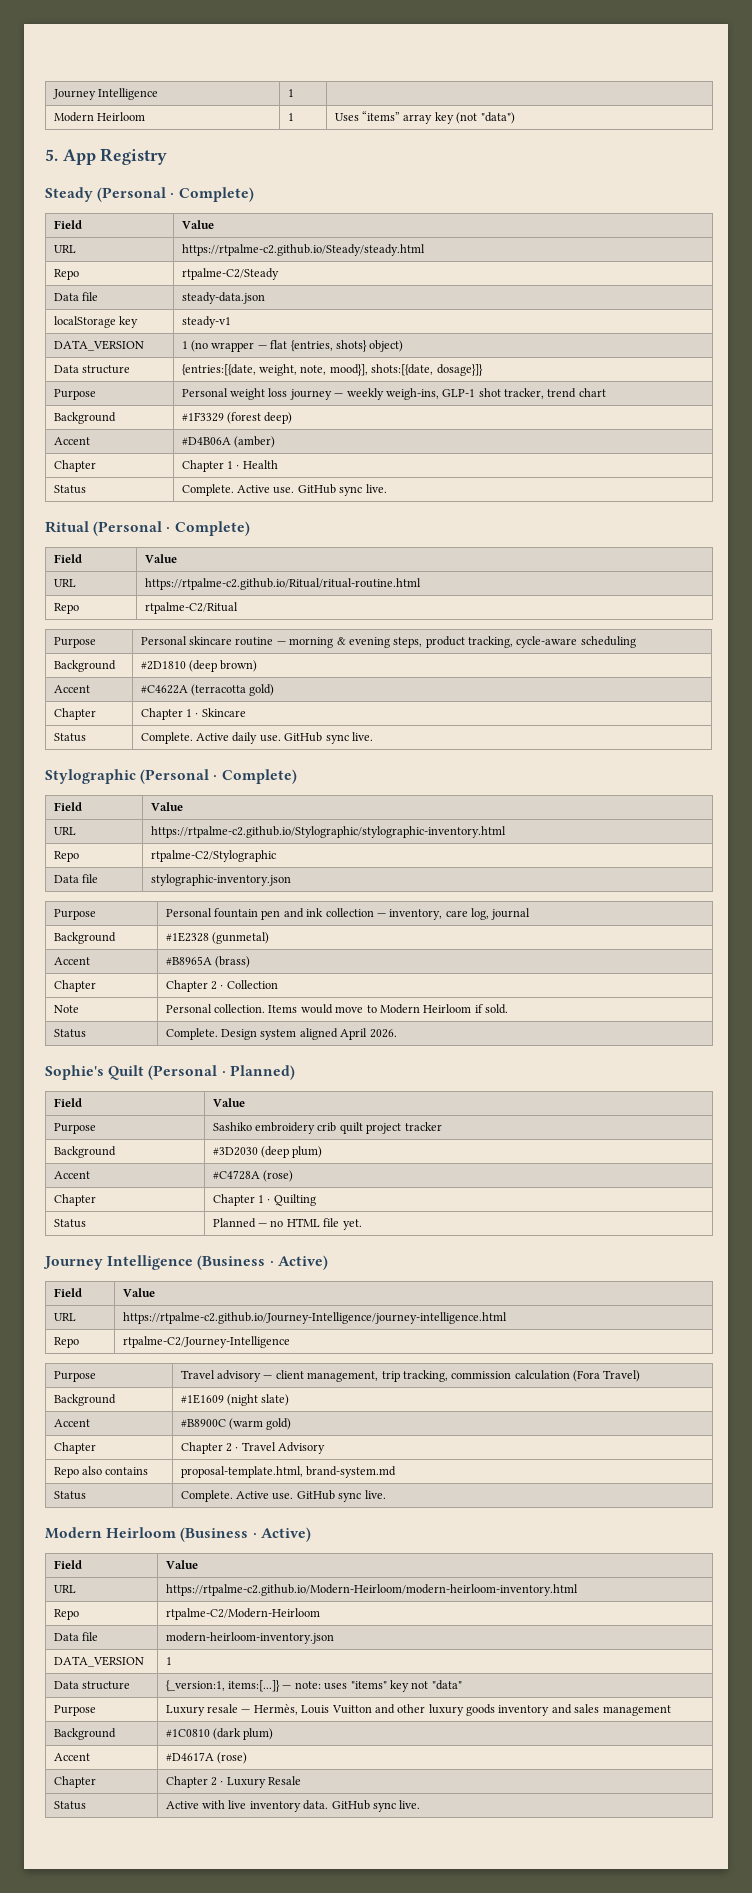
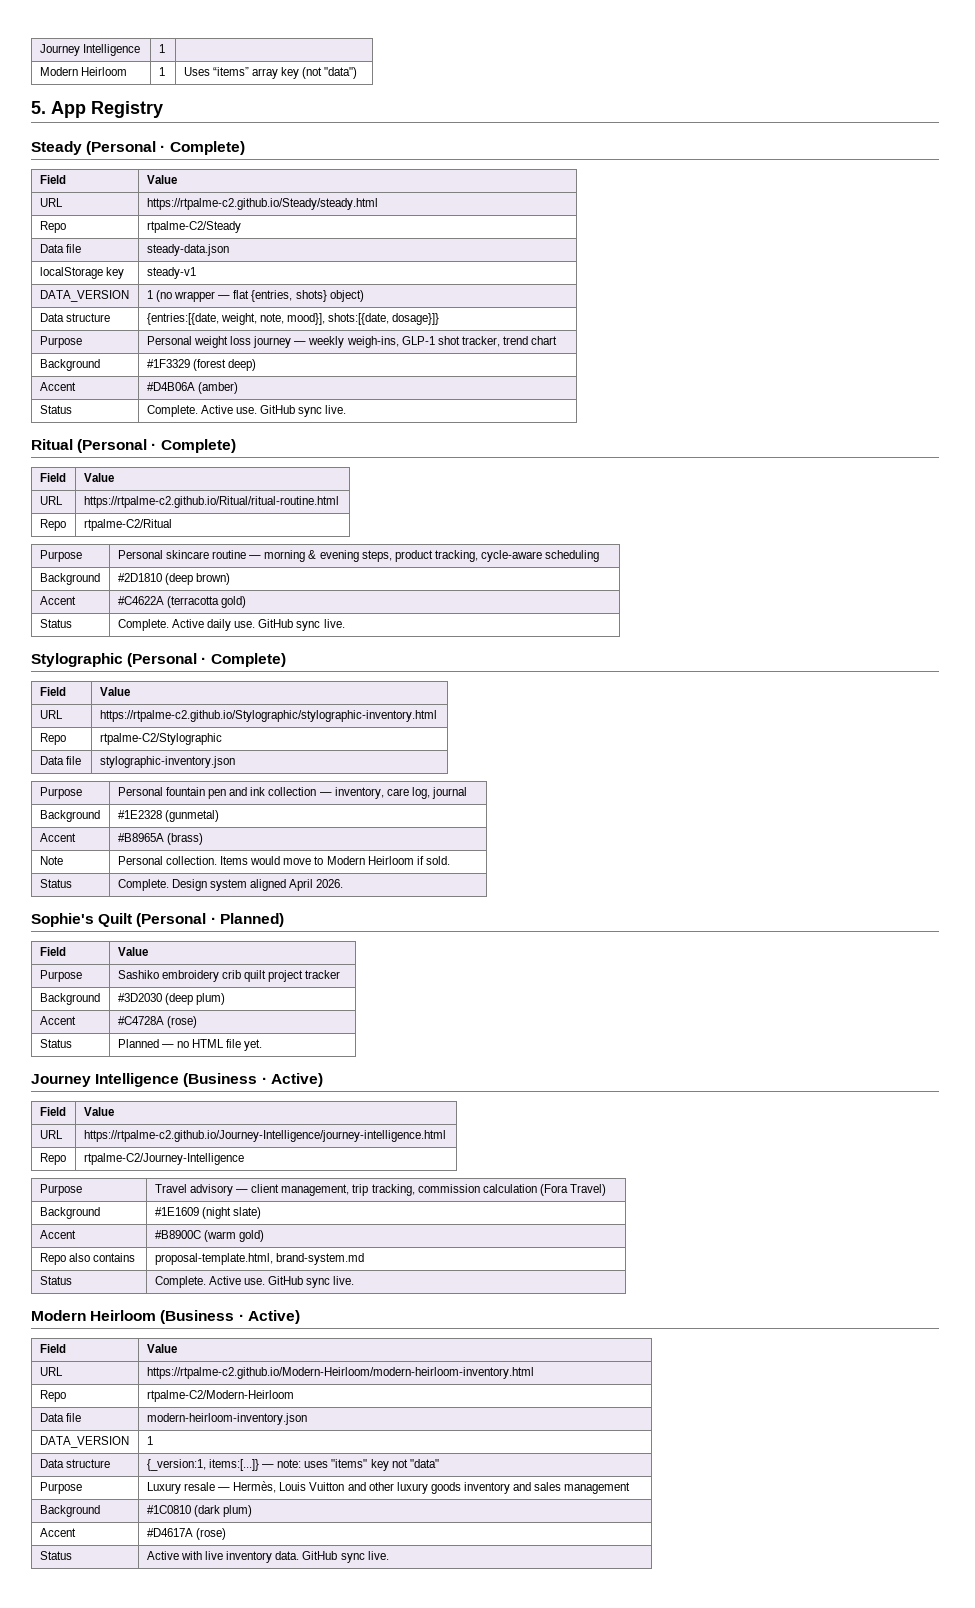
[53,460,96,472] [181,460,278,472] // Chapter | Chapter 1 · Health -> (239, 388) none
[53,708,96,720] [140,708,246,720] // Chapter | Chapter 1 · Skincare -> (247, 602) none
[53,980,96,992] [165,980,278,992] // Chapter | Chapter 2 · Collection -> (204, 839) none
[53,1194,96,1206] [212,1194,316,1206] // Chapter | Chapter 1 · Quilting -> (198, 1022) none
[53,1442,96,1454] [180,1442,326,1454] // Chapter | Chapter 2 · Travel Advisory -> (265, 1236) none
[53,1776,96,1788] [165,1776,302,1788] // Chapter | Chapter 2 · Luxury Resale -> (227, 1534) none

